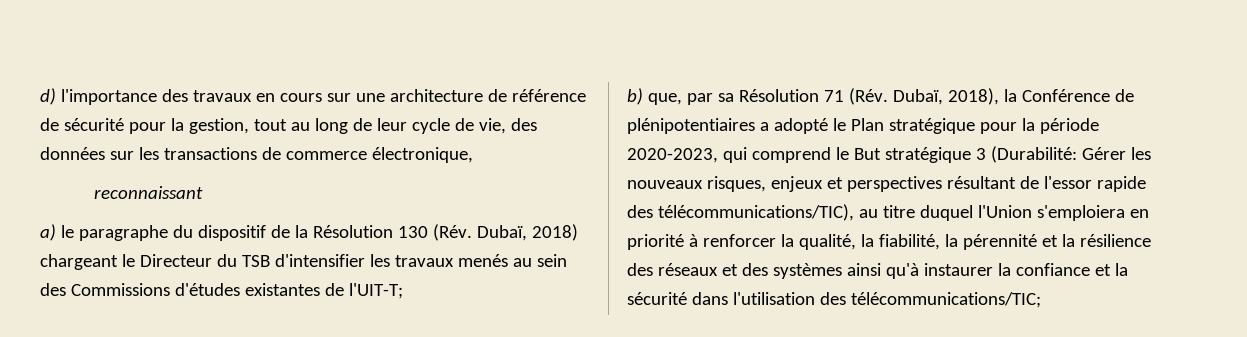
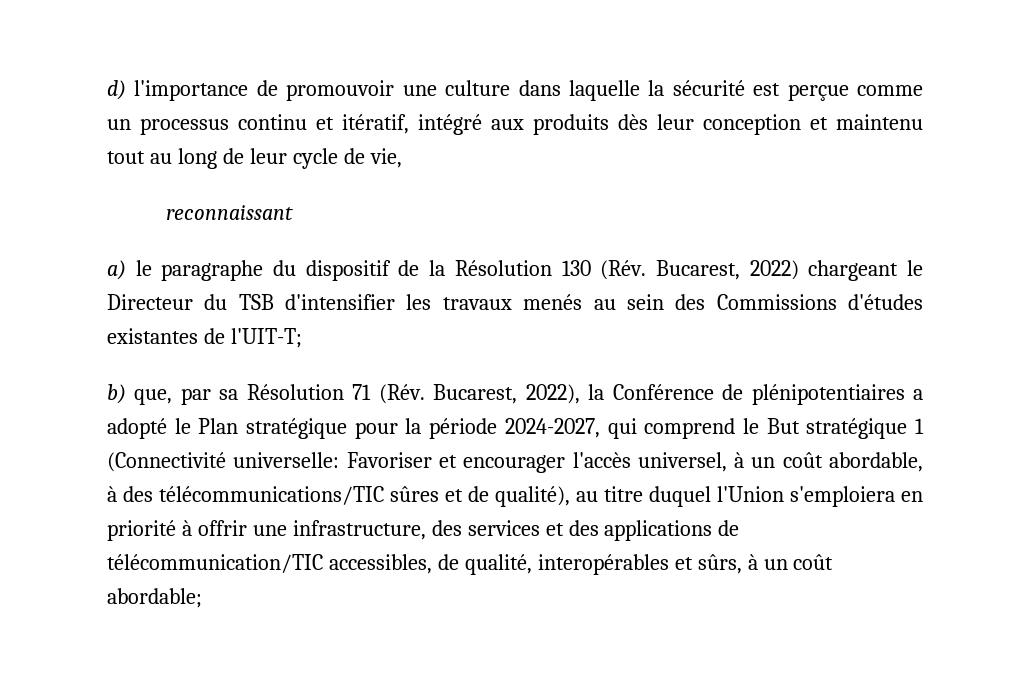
[161,89,586,102] [40,118,249,134] des travaux en cours sur une architecture de référence de sécurité pour la gestion, -> [256,80,923,101] [107,114,923,135] de promouvoir une culture dans laquelle la sécurité est perçue comme un processus continu et itératif, intégré aux produits dès leur conception et maintenu
[510,118,537,131] [40,147,473,163] des données sur les transactions de commerce électronique, -> (402, 158) none
[476,224,578,241] Dubaï, 2018) -> [655,260,799,280] Bucarest, 2022)
[892,88,999,105] Dubaï, 2018), -> [433,384,580,404] Bucarest, 2022),
[627,148,718,163] 2020-2023, -> [504,418,600,438] 2024-2027,
[975,146,1151,163] [627,176,1146,192] [627,204,854,221] 3 (Durabilité: Gérer les nouveaux risques, enjeux et perspectives résultant de l'essor rapide des télécommunications/TIC), -> [915,418,925,434] [107,452,923,473] [107,486,570,507] 1 (Connectivité universelle: Favoriser et encourager l'accès universel, à un coût abordable, à des télécommunications/TIC sûres et de qualité),
[702,234,1151,250] [627,263,1128,279] [627,292,1041,308] renforcer la qualité, la fiabilité, la pérennité et la résilience des réseaux et des systèmes ainsi qu'à instaurer la confiance et la sécurité dans l'utilisation des télécommunications/TIC; -> [197,520,740,541] [107,554,834,575] [107,588,202,608] offrir une infrastructure, des services et des applications de télécommunication/TIC accessibles, de qualité, interopérables et sûrs, à un coût abordable;

